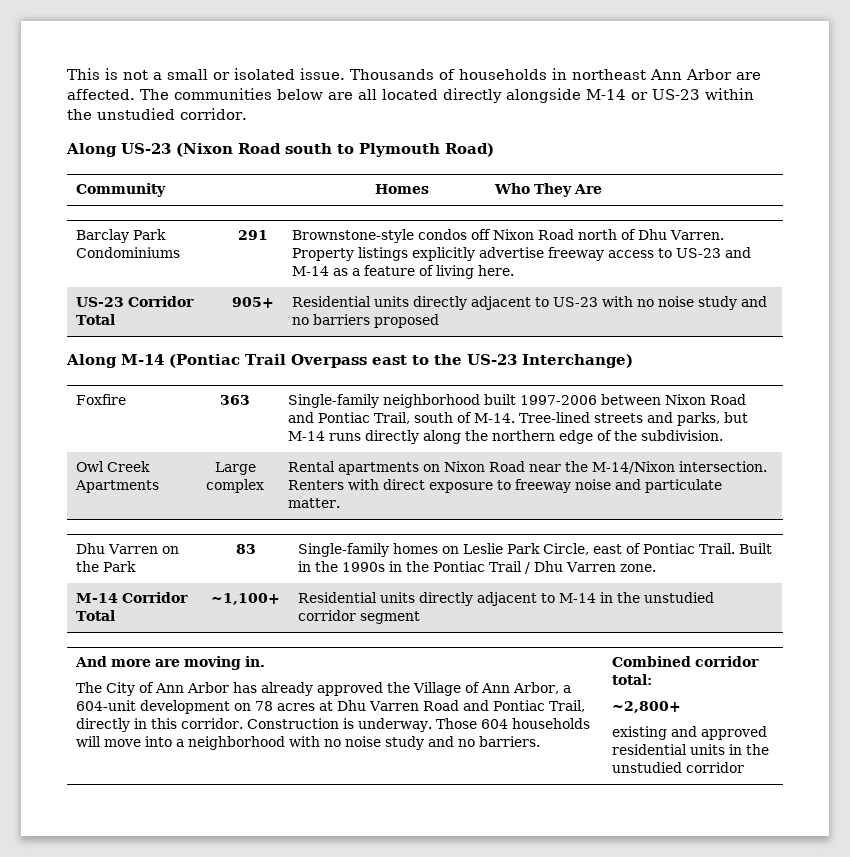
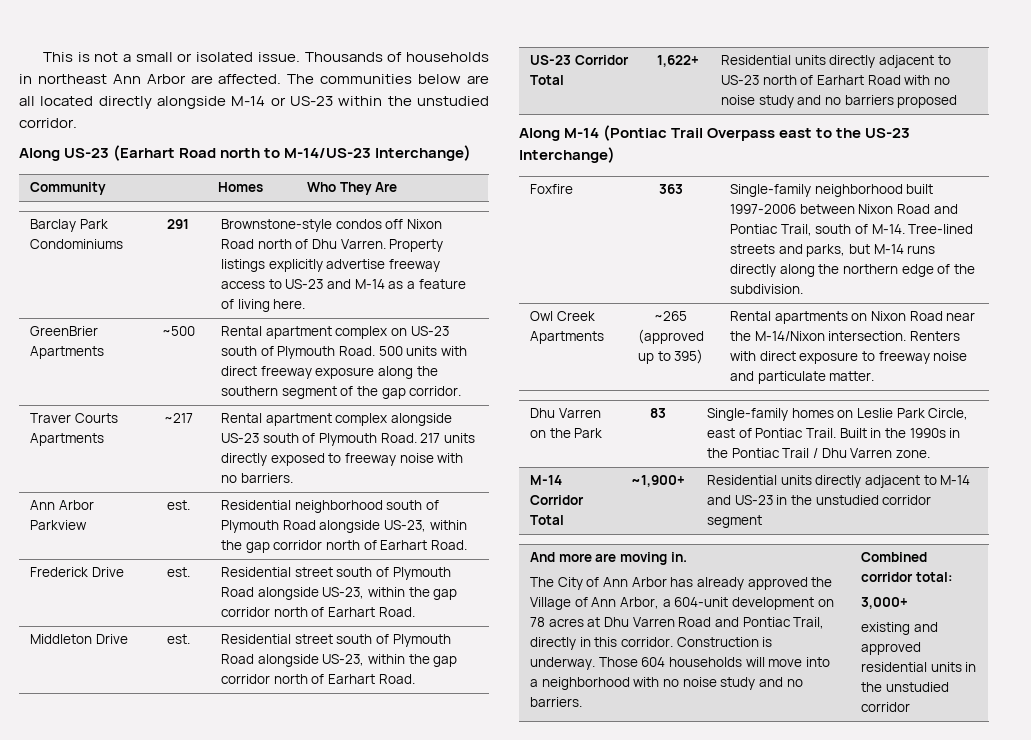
[176,143,494,157] (Nixon Road south to Plymouth Road) -> [113,145,472,161] (Earhart Road north to M-14/US-23 Interchange)
(515, 270) none -> [30,326,99,336] [30,346,105,359] [161,326,195,336] [221,326,449,339] [221,346,467,359] [221,366,438,379] [221,386,462,399] [30,413,118,423] [30,433,105,446] [163,413,193,423] [221,413,453,426] [221,433,475,446] [221,453,464,466] [221,473,293,483] [30,500,94,510] [30,520,88,530] [166,500,190,510] [221,500,440,513] [221,520,467,533] [221,540,467,553] [30,567,124,577] [166,567,190,577] [221,567,451,580] [221,587,458,600] [221,607,415,617] [30,634,128,644] [166,634,190,644] [221,634,451,647] [221,654,458,667] [221,674,415,684] // GreenBrier Apartments | ~500 | Rental apartment complex on US-23 south of Plymouth Road. 500 units with direct freeway exposure along the southern segment of the gap corridor. // Traver Courts Apartments | ~217 | Rental apartment complex alongside US-23 south of Plymouth Road. 217 units directly exposed to freeway noise with no barriers. // Ann Arbor Parkview | est. | Residential neighborhood south of Plymouth Road alongside US-23, within the gap corridor north of Earhart Road. // Frederick Drive | est. | Residential street south of Plymouth Road alongside US-23, within the gap corridor north of Earhart Road. // Middleton Drive | est. | Residential street south of Plymouth Road alongside US-23, within the gap corridor north of Earhart Road.
[232,297,274,308] 905+ -> [657,55,699,67] 1,622+
(599, 302) none -> [762,75,901,85] north of Earhart Road
[214,462,256,475] [206,479,264,493] Large complex -> [654,311,687,321] [637,329,704,344] [637,349,704,364] ~265 (approved up to 395)
[211,593,280,605] ~1,100+ -> [630,475,685,487] ~1,900+
(597, 598) none -> [707,495,773,505] and US-23
[612,701,682,713] ~2,800+ -> [861,597,909,609] 3,000+

